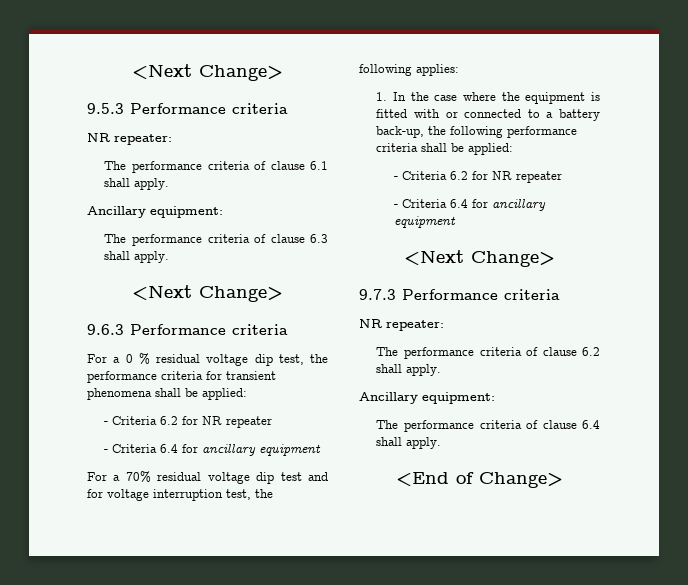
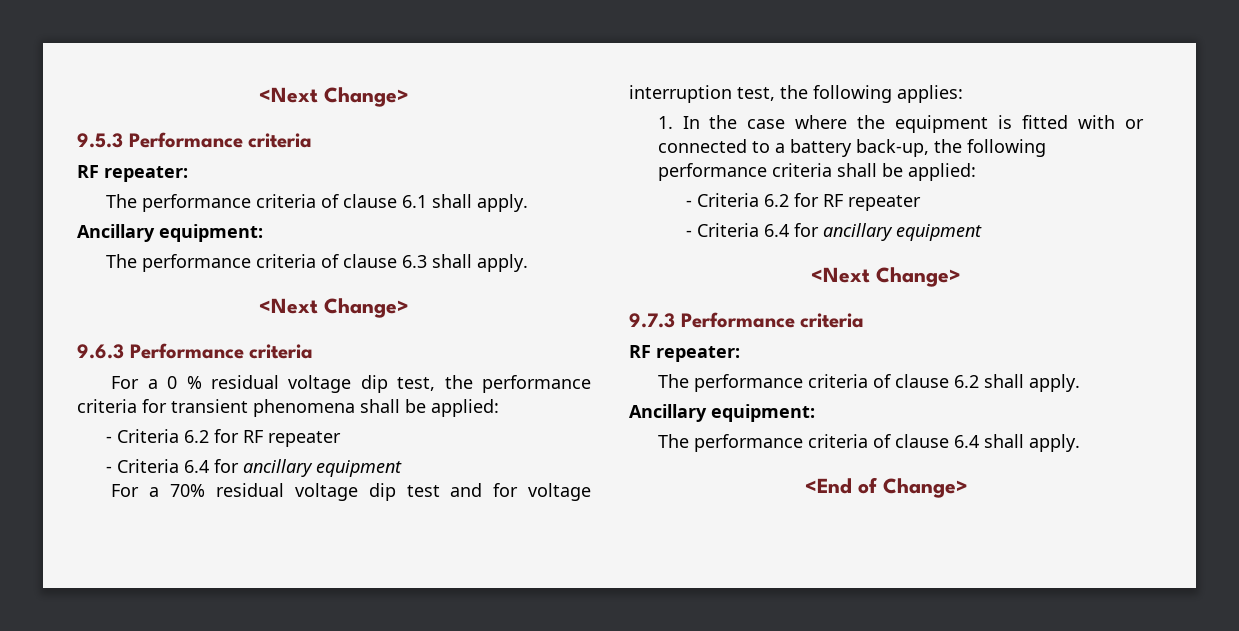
[87,133,110,142] NR -> [77,165,99,178] RF
[202,416,223,425] NR -> [242,430,263,443] RF
[491,171,512,180] NR -> [823,194,844,207] RF
[359,319,382,328] NR -> [629,345,651,358] RF

